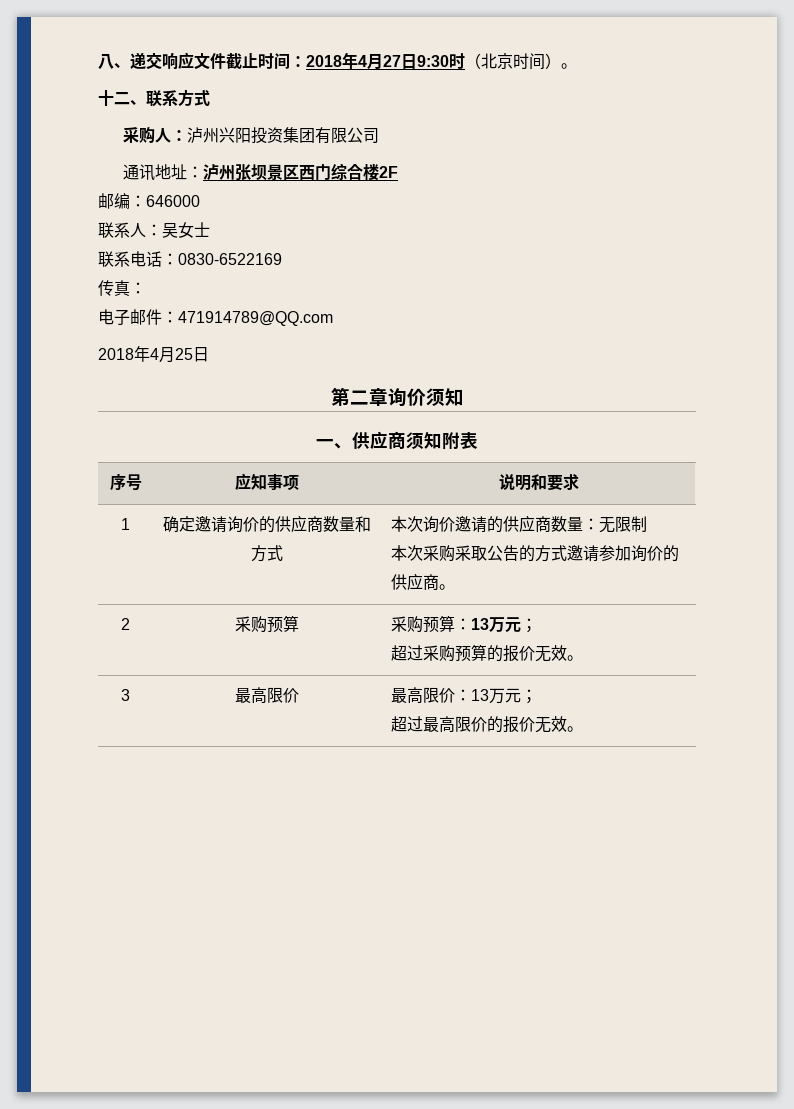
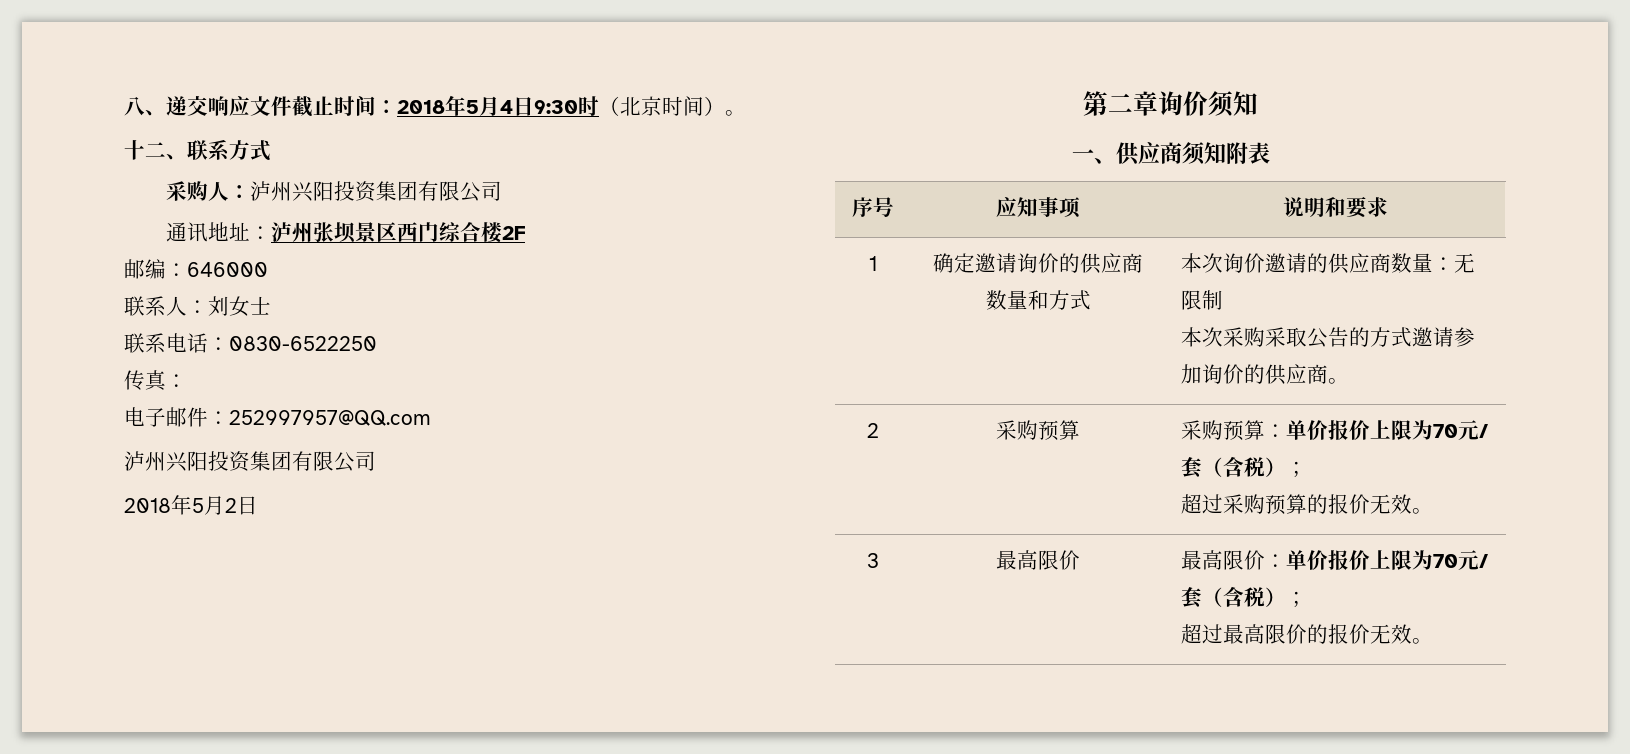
[358,54,401,70] 4月27 -> [466,96,513,116] 5月4
[162,223,178,238] 吴 -> [208,296,229,316] 刘
[178,253,282,265] 0830-6522169 -> [229,336,377,351] 0830-6522250
[178,311,333,326] [98,346,193,363] 471914789@QQ.com // 2018年4月25 -> [229,410,431,426] [124,451,376,472] [124,495,237,515] 252997957@QQ.com // 泸州兴阳投资集团有限公司 // 2018年5月2
[470,617,521,633] 13万元 -> [1285,420,1488,440] [1180,456,1286,478] 单价报价上限为70元/套（含税）
[470,688,521,704] 13万元 -> [1285,550,1488,570] [1180,586,1286,608] 单价报价上限为70元/套（含税）

